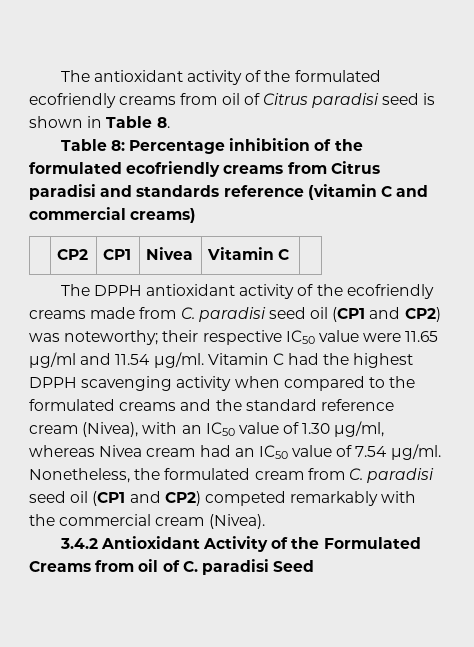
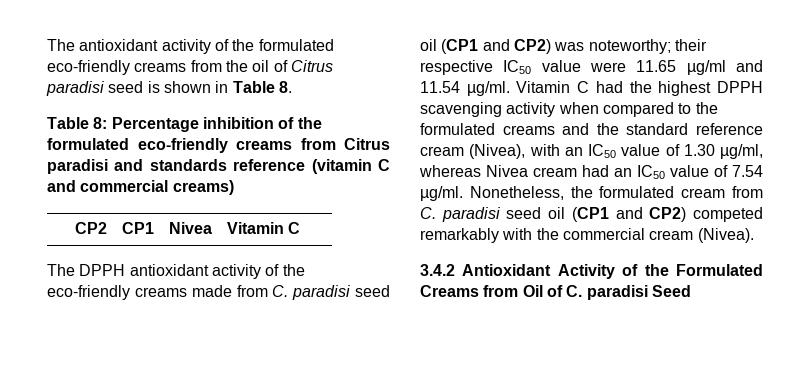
[29,93,218,108] ecofriendly creams from -> [47,60,248,75] eco-friendly creams from the
[126,161,221,177] ecofriendly -> [137,138,228,153] eco-friendly
[346,284,434,299] ecofriendly -> [47,285,130,300] eco-friendly
[138,559,159,572] oil -> [522,285,543,297] Oil

